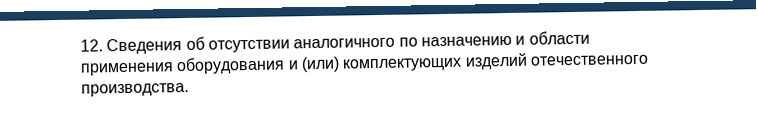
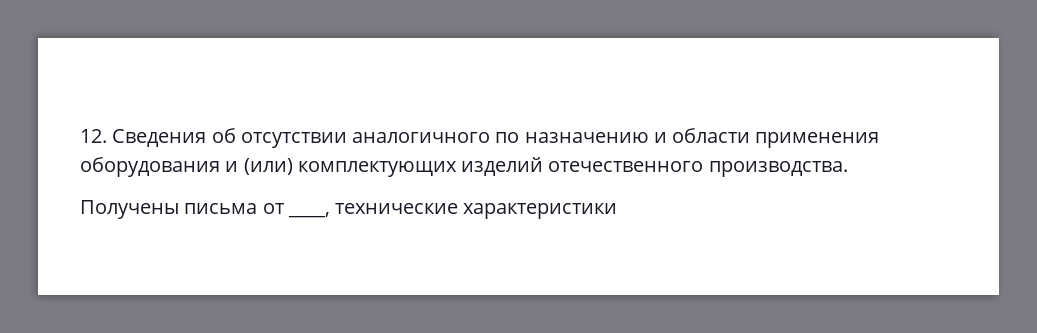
(189, 89) none -> [80,200,618,219] // Получены письма от ____, технические характеристики

